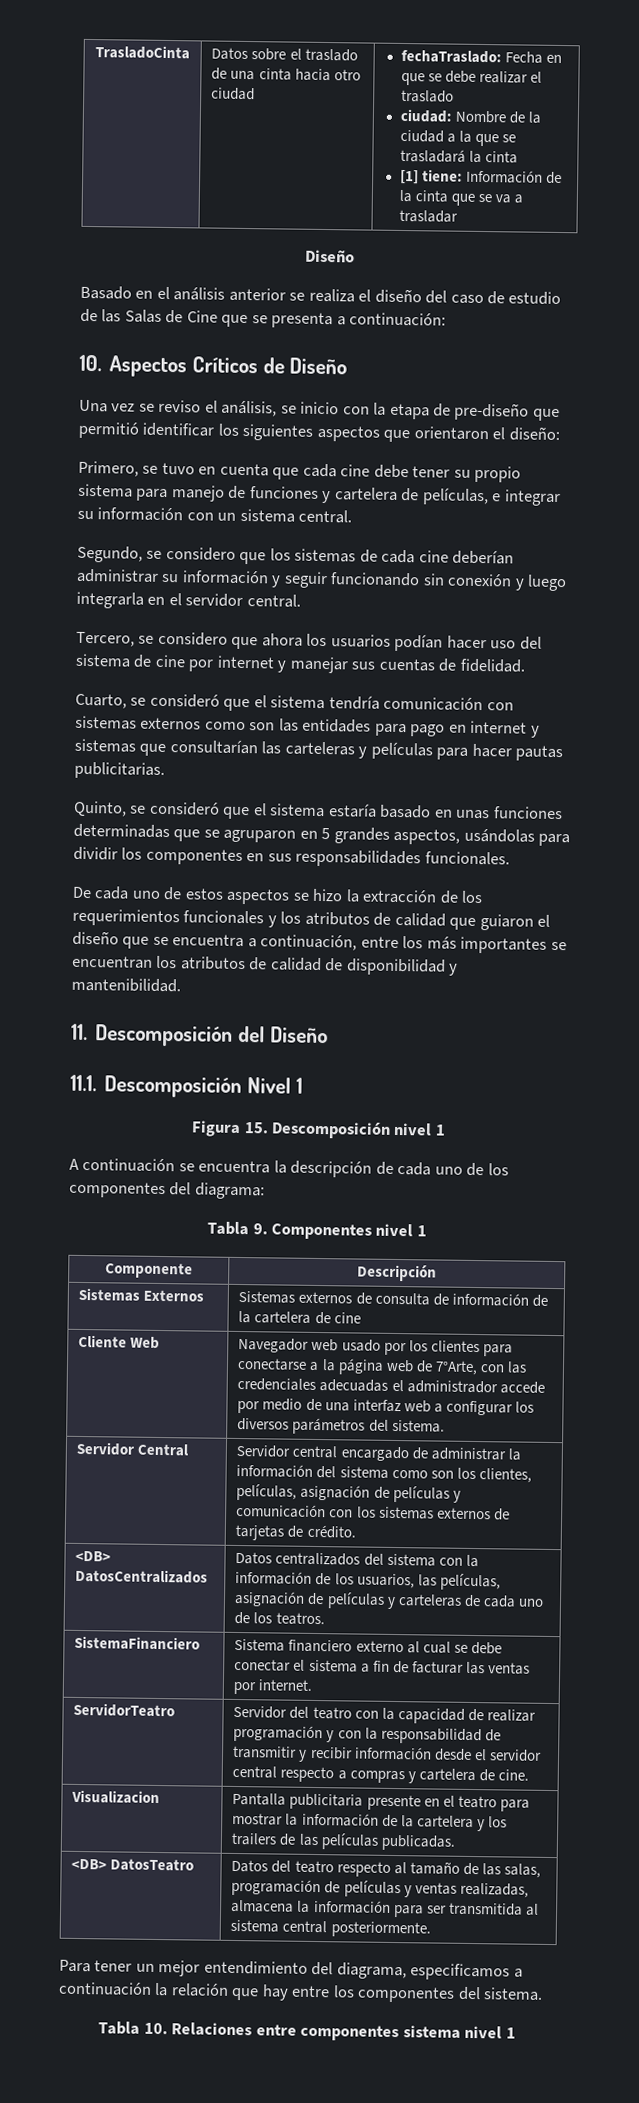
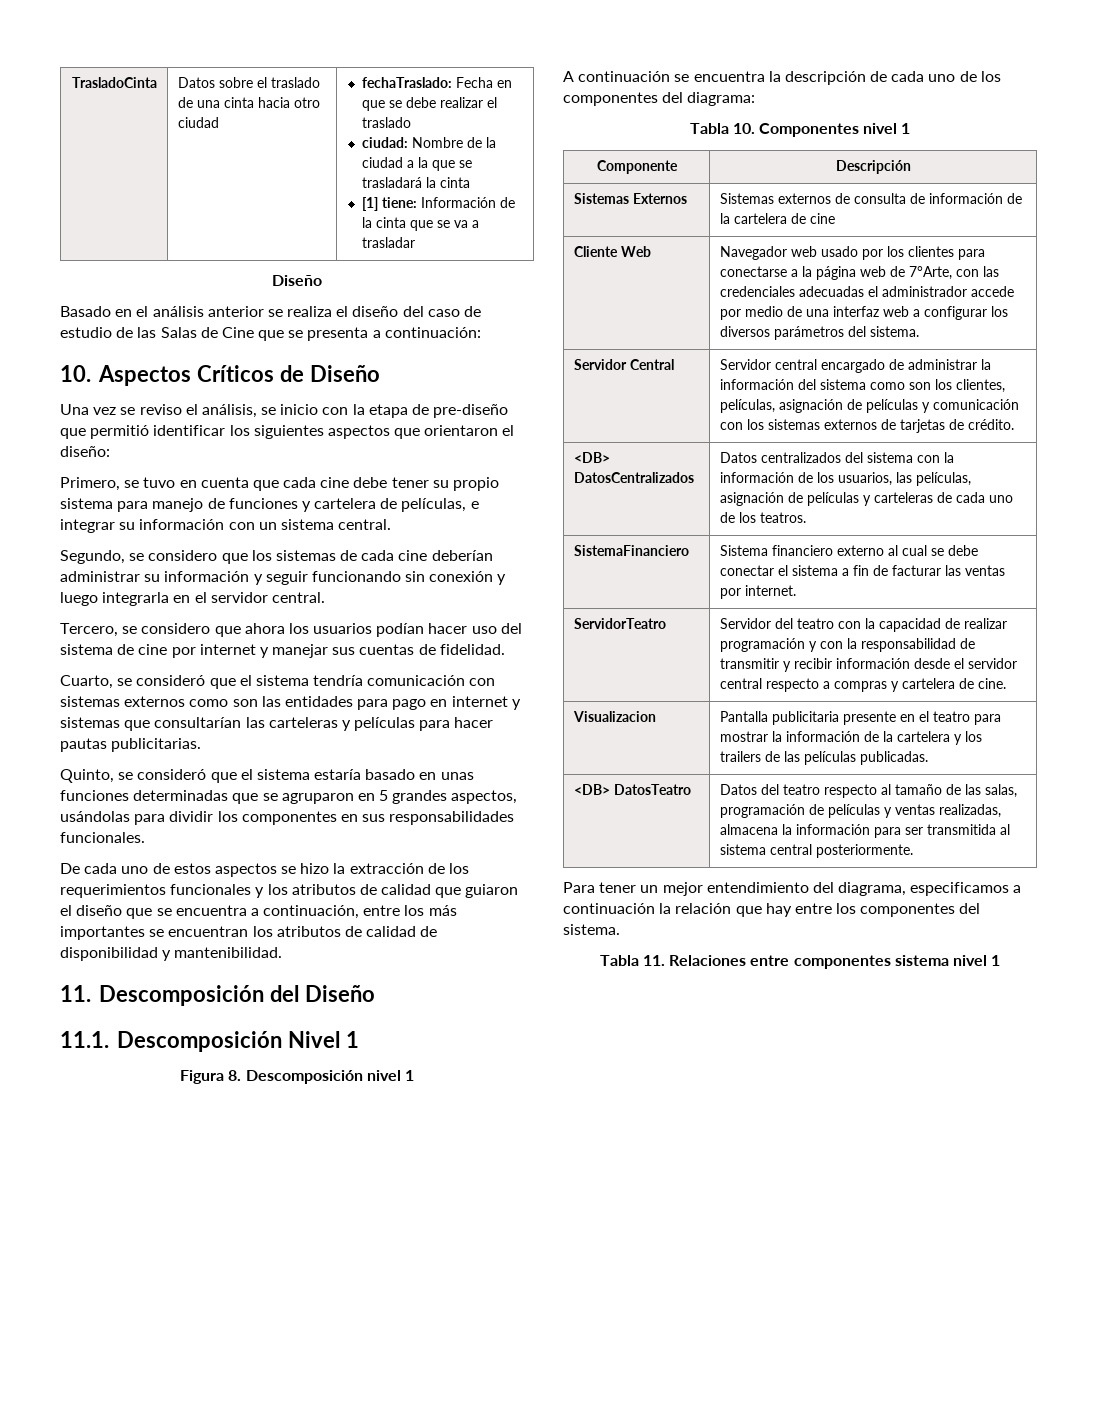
[243,1122,269,1134] 15. -> [228,1070,242,1081] 8.
[252,1223,268,1235] 9. -> [732,123,755,134] 10.
[143,2022,168,2035] 10. -> [643,955,666,966] 11.

